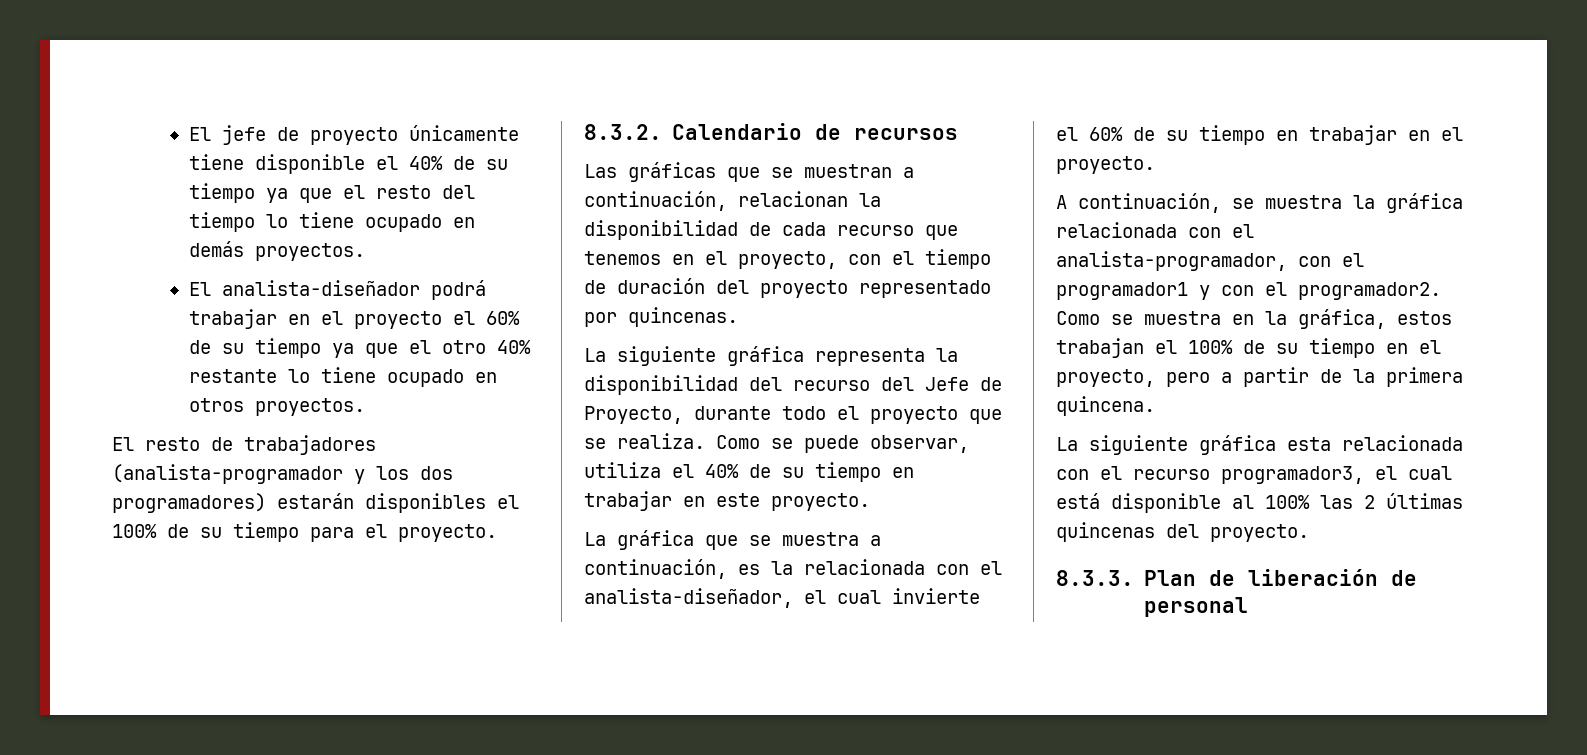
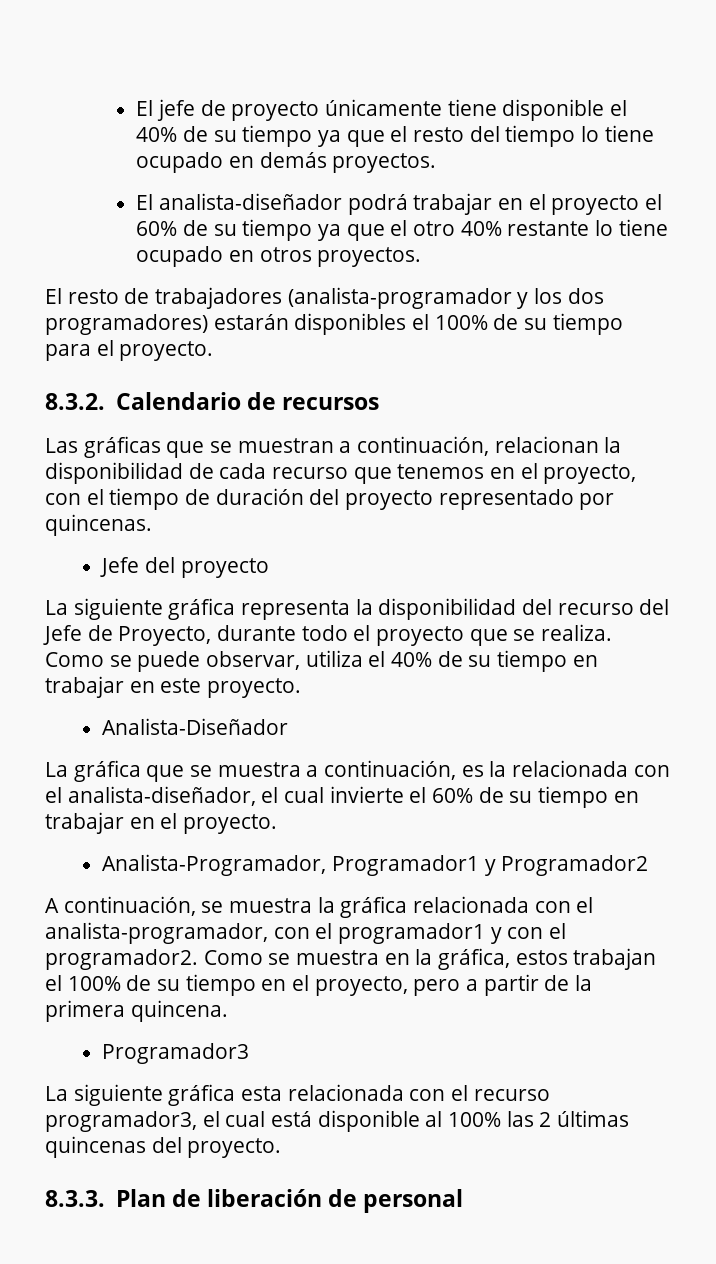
(738, 317) none -> [100,557,269,578] // Jefe del proyecto
(870, 502) none -> [102,718,289,735] // Analista-Diseñador
(1155, 165) none -> [102,854,649,876] // Analista-Programador, Programador1 y Programador2
(1155, 406) none -> [102,1043,250,1064] // Programador3

